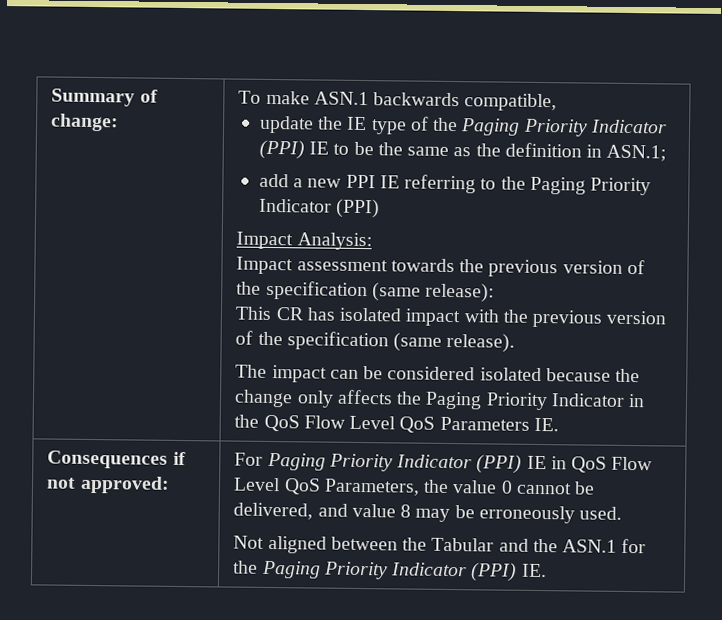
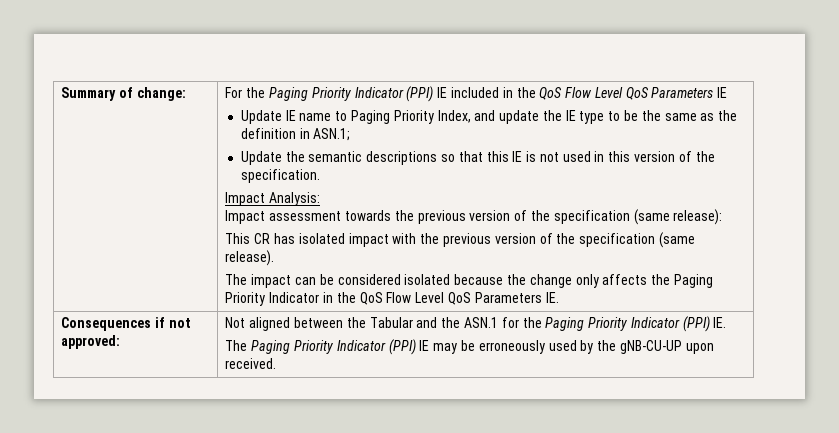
[238,90,558,112] [258,115,429,135] To make ASN.1 backwards compatible, // update the IE type of -> [225,87,243,98] For
(330, 148) none -> [450,87,728,100] [240,110,605,124] included in the QoS Flow Level QoS Parameters IE // Update IE name to Paging Priority Index, and update the IE type
[258,173,652,196] [258,198,381,219] add a new PPI IE referring to the Paging Priority Indicator (PPI) -> [240,151,715,165] [240,169,320,183] Update the semantic descriptions so that this IE is not used in this version of the specification.
[234,452,653,474] [233,477,596,496] [233,502,623,524] For Paging Priority Indicator (PPI) IE in QoS Flow Level QoS Parameters, the value 0 cannot be delivered, and value 8 may be erroneously used. // -> (121, 342) none
(547, 570) none -> [225,339,714,355] [225,358,277,369] // The Paging Priority Indicator (PPI) IE may be erroneously used by the gNB-CU-UP upon received.

